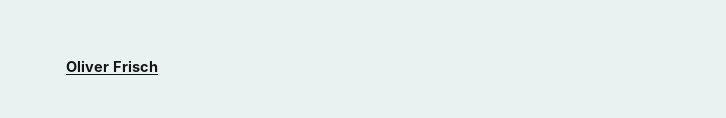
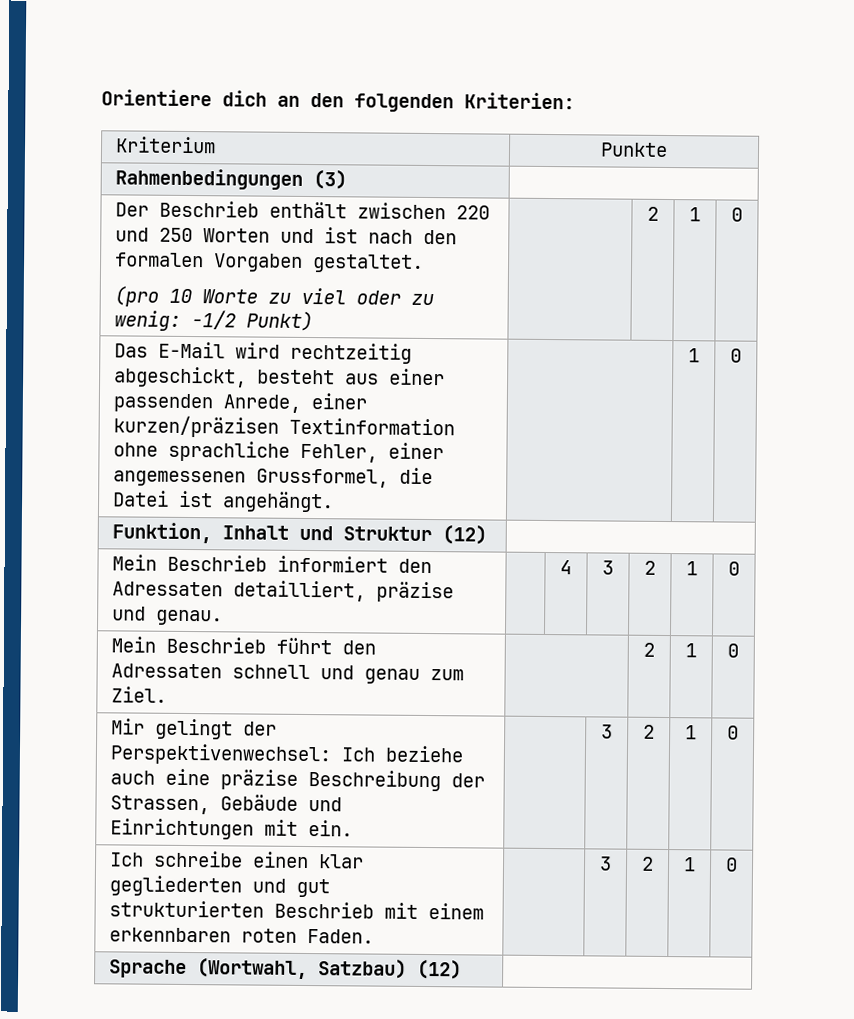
[66,60,158,72] Oliver Frisch -> [101,89,575,113] [114,136,216,154] [600,142,668,157] [114,168,347,190] [114,200,490,220] [114,227,457,245] [114,252,424,273] [113,285,434,307] [113,310,313,332] [647,206,659,221] [689,207,701,222] [731,207,743,222] [113,341,412,364] [113,366,445,388] [112,393,367,413] [112,415,455,438] [112,440,444,463] [112,467,433,488] [112,490,334,513] [688,348,700,363] [730,348,742,363] [111,522,487,545] [111,554,432,574] [111,580,454,603] [111,606,223,626] [560,560,572,575] [602,560,614,575] [644,560,656,575] [686,561,698,576] [728,561,740,576] [110,636,376,655] [110,663,464,684] [110,686,167,703] [643,642,655,657] [685,643,697,658] [727,643,739,658] [110,718,277,740] [109,743,464,766] [109,768,485,792] [109,794,342,815] [109,818,353,840] [601,724,613,739] [643,724,655,739] [685,725,697,740] [727,725,739,740] [108,850,364,869] [108,875,330,898] [108,900,484,920] [108,927,374,944] [599,856,612,871] [641,856,654,871] [683,857,696,872] [725,857,738,872] [108,958,462,980] Orientiere dich an den folgenden Kriterien: // Kriterium | Punkte // Rahmenbedingungen (3) | // Der Beschrieb enthält zwischen 220 und 250 Worten und ist nach den formalen Vorgaben gestaltet. // (pro 10 Worte zu viel oder zu wenig: -1/2 Punkt) | | 2 | 1 | 0 // Das E-Mail wird rechtzeitig abgeschickt, besteht aus einer passenden Anrede, einer kurzen/präzisen Textinformation ohne sprachliche Fehler, einer angemessenen Grussformel, die Datei ist angehängt. | | 1 | 0 // Funktion, Inhalt und Struktur (12) | // Mein Beschrieb informiert den Adressaten detailliert, präzise und genau. | | 4 | 3 | 2 | 1 | 0 // Mein Beschrieb führt den Adressaten schnell und genau zum Ziel. | | 2 | 1 | 0 // Mir gelingt der Perspektivenwechsel: Ich beziehe auch eine präzise Beschreibung der Strassen, Gebäude und Einrichtungen mit ein. | | 3 | 2 | 1 | 0 // Ich schreibe einen klar gegliederten und gut strukturierten Beschrieb mit einem erkennbaren roten Faden. | | 3 | 2 | 1 | 0 // Sprache (Wortwahl, Satzbau) (12) |

